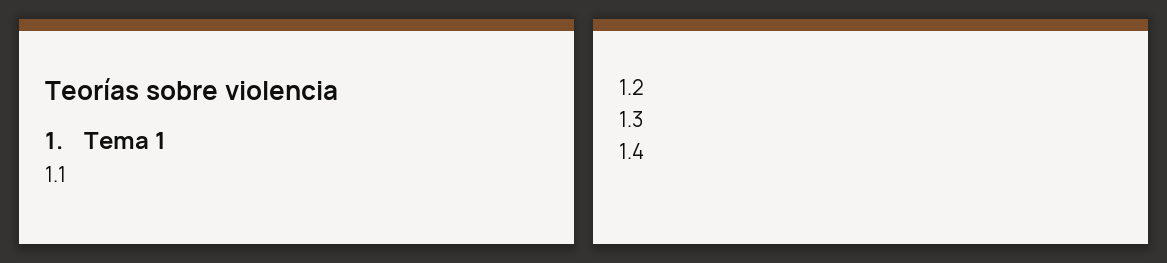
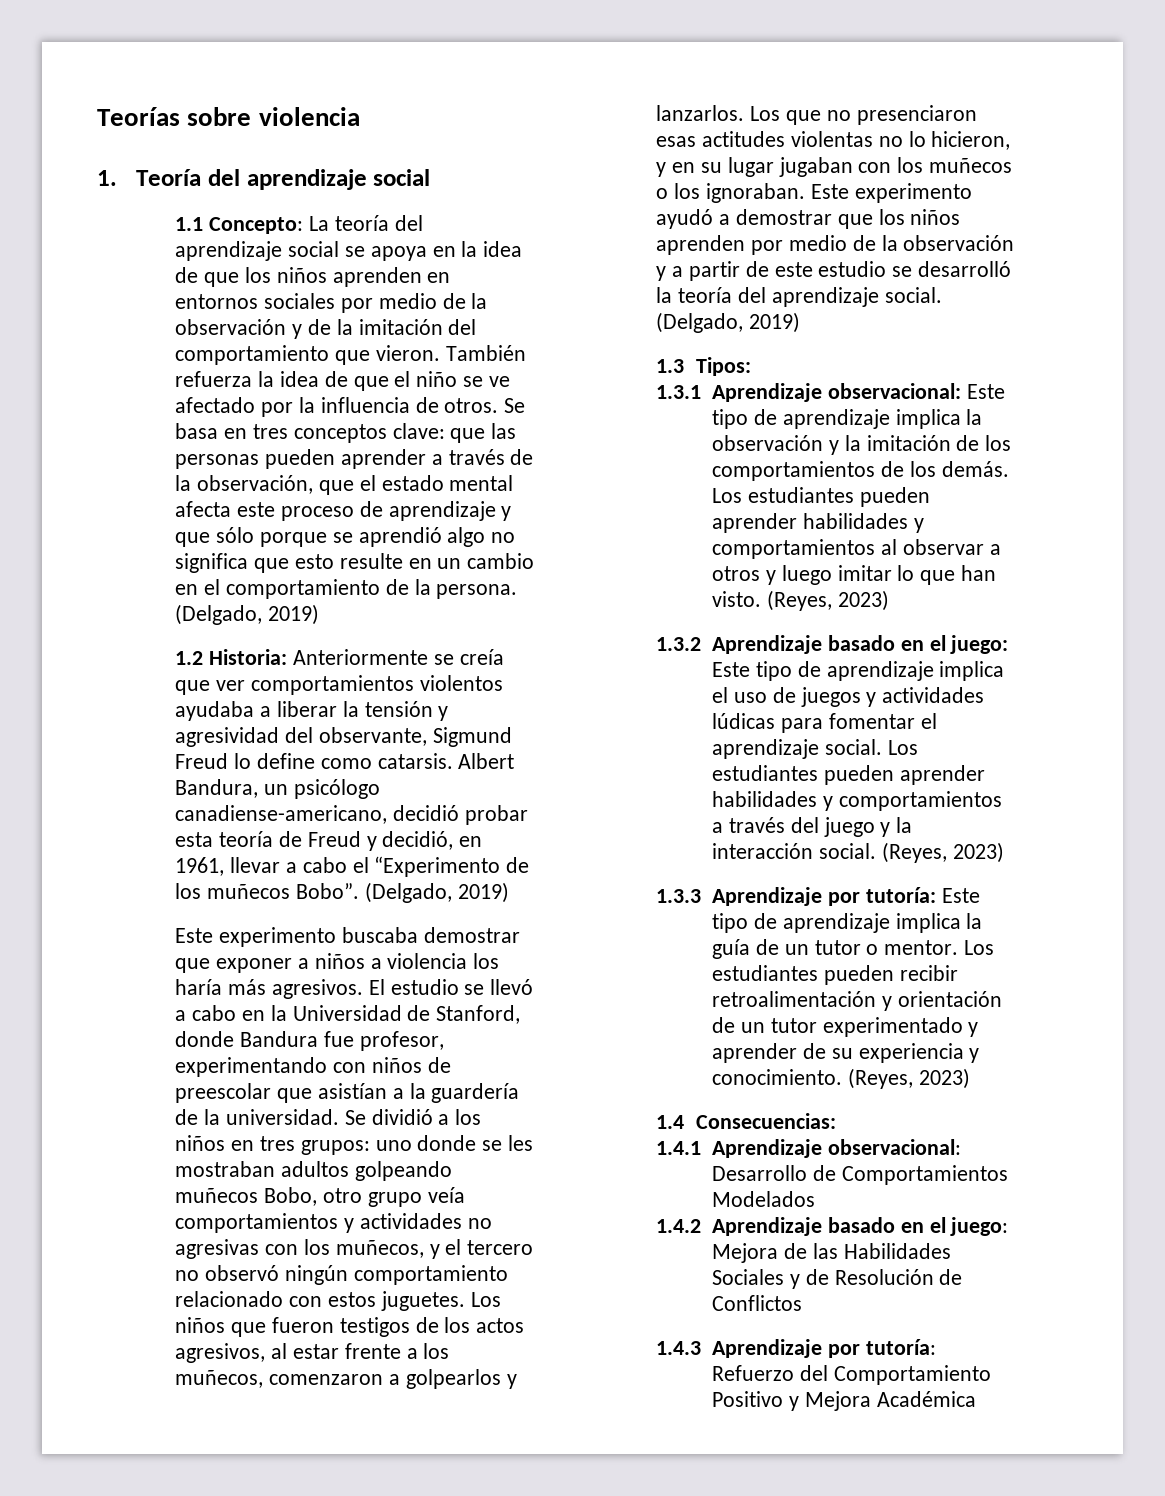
[83,132,167,149] [45,166,66,182] [619,79,644,95] [619,111,643,127] [619,143,644,159] Tema 1 // 1.1 // 1.2 // 1.3 // 1.4 -> [136,169,431,190] [175,215,423,234] [175,241,523,261] [175,267,451,287] [175,293,488,313] [175,319,477,339] [175,345,526,365] [175,371,510,391] [175,397,526,417] [175,423,517,443] [175,449,534,469] [175,475,514,495] [175,501,512,521] [175,527,516,547] [175,553,535,573] [175,579,518,599] [175,604,320,625] [175,649,504,665] [175,675,503,695] [175,701,449,721] [175,727,512,747] [175,753,515,769] [175,779,381,799] [175,805,529,825] [175,831,483,851] [175,856,530,877] [175,882,509,903] [175,927,520,947] [175,953,500,973] [175,979,534,999] [175,1005,521,1024] [175,1031,444,1051] [175,1057,451,1077] [175,1083,520,1103] [175,1109,482,1125] [175,1135,534,1155] [175,1161,453,1181] [175,1187,465,1207] [175,1213,492,1233] [175,1239,534,1259] [175,1265,508,1285] [175,1291,501,1311] [175,1317,525,1337] [175,1343,450,1363] [175,1369,517,1389] [656,105,977,125] [656,131,1011,150] [656,157,1013,177] [656,183,972,203] [656,209,961,229] [656,235,1015,255] [656,261,1012,281] [656,287,942,307] [656,312,801,333] [656,357,751,376] [656,383,1005,402] [712,409,983,429] [712,435,1012,455] [712,461,1009,481] [712,487,930,507] [712,513,924,533] [712,539,1001,559] [712,565,997,585] [712,590,889,611] [656,635,1009,654] [712,661,1005,681] [712,687,985,707] [712,713,937,733] [712,739,918,759] [712,765,985,785] [712,791,1002,811] [712,817,913,837] [712,842,1004,863] [656,887,980,906] [712,913,983,933] [712,939,995,959] [712,965,958,985] [712,991,1002,1011] [712,1017,979,1037] [712,1043,980,1063] [712,1068,970,1089] [656,1113,836,1129] [656,1139,961,1158] [712,1165,1008,1185] [712,1191,816,1207] [656,1217,1009,1236] [712,1243,951,1263] [712,1269,963,1289] [712,1295,803,1311] [656,1339,936,1358] [712,1365,991,1385] [712,1391,976,1411] Teoría del aprendizaje social // 1.1 Concepto: La teoría del aprendizaje social se apoya en la idea de que los niños aprenden en entornos sociales por medio de la observación y de la imitación del comportamiento que vieron. También refuerza la idea de que el niño se ve afectado por la influencia de otros. Se basa en tres conceptos clave: que las personas pueden aprender a través de la observación, que el estado mental afecta este proceso de aprendizaje y que sólo porque se aprendió algo no significa que esto resulte en un cambio en el comportamiento de la persona. (Delgado, 2019) // 1.2 Historia: Anteriormente se creía que ver comportamientos violentos ayudaba a liberar la tensión y agresividad del observante, Sigmund Freud lo define como catarsis. Albert Bandura, un psicólogo canadiense-americano, decidió probar esta teoría de Freud y decidió, en 1961, llevar a cabo el “Experimento de los muñecos Bobo”. (Delgado, 2019) // Este experimento buscaba demostrar que exponer a niños a violencia los haría más agresivos. El estudio se llevó a cabo en la Universidad de Stanford, donde Bandura fue profesor, experimentando con niños de preescolar que asistían a la guardería de la universidad. Se dividió a los niños en tres grupos: uno donde se les mostraban adultos golpeando muñecos Bobo, otro grupo veía comportamientos y actividades no agresivas con los muñecos, y el tercero no observó ningún comportamiento relacionado con estos juguetes. Los niños que fueron testigos de los actos agresivos, al estar frente a los muñecos, comenzaron a golpearlos y lanzarlos. Los que no presenciaron esas actitudes violentas no lo hicieron, y en su lugar jugaban con los muñecos o los ignoraban. Este experimento ayudó a demostrar que los niños aprenden por medio de la observación y a partir de este estudio se desarrolló la teoría del aprendizaje social. (Delgado, 2019) // 1.3 Tipos: // 1.3.1 Aprendizaje observacional: Este tipo de aprendizaje implica la observación y la imitación de los comportamientos de los demás. Los estudiantes pueden aprender habilidades y comportamientos al observar a otros y luego imitar lo que han visto. (Reyes, 2023) // 1.3.2 Aprendizaje basado en el juego: Este tipo de aprendizaje implica el uso de juegos y actividades lúdicas para fomentar el aprendizaje social. Los estudiantes pueden aprender habilidades y comportamientos a través del juego y la interacción social. (Reyes, 2023) // 1.3.3 Aprendizaje por tutoría: Este tipo de aprendizaje implica la guía de un tutor o mentor. Los estudiantes pueden recibir retroalimentación y orientación de un tutor experimentado y aprender de su experiencia y conocimiento. (Reyes, 2023) // 1.4 Consecuencias: // 1.4.1 Aprendizaje observacional: Desarrollo de Comportamientos Modelados // 1.4.2 Aprendizaje basado en el juego: Mejora de las Habilidades Sociales y de Resolución de Conflictos // 1.4.3 Aprendizaje por tutoría: Refuerzo del Comportamiento Positivo y Mejora Académica

